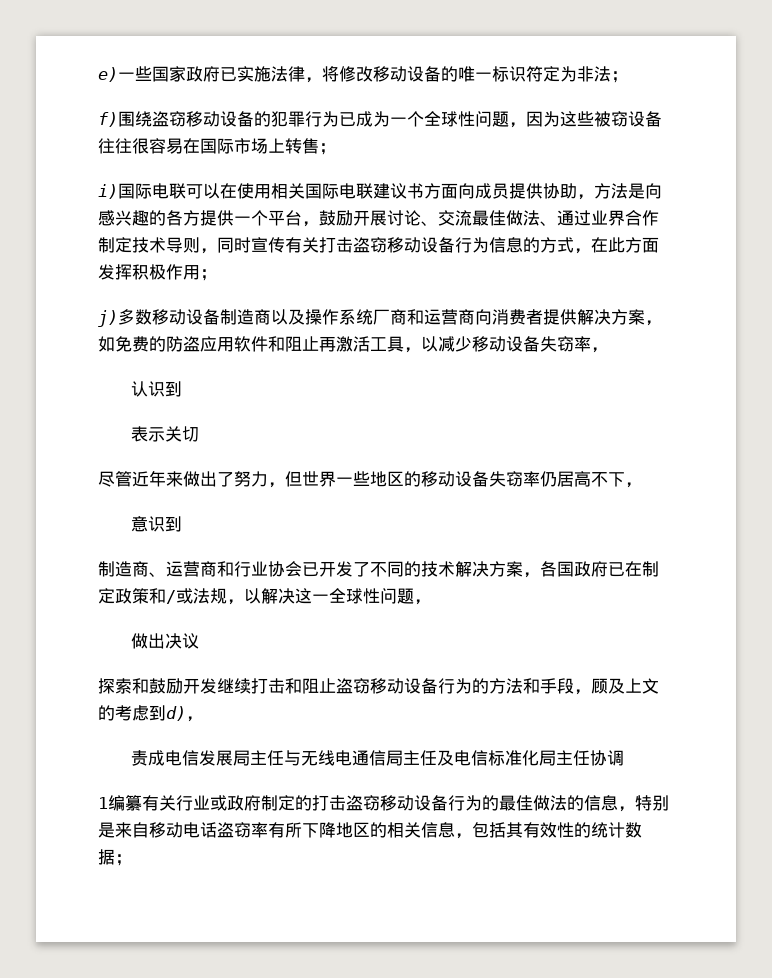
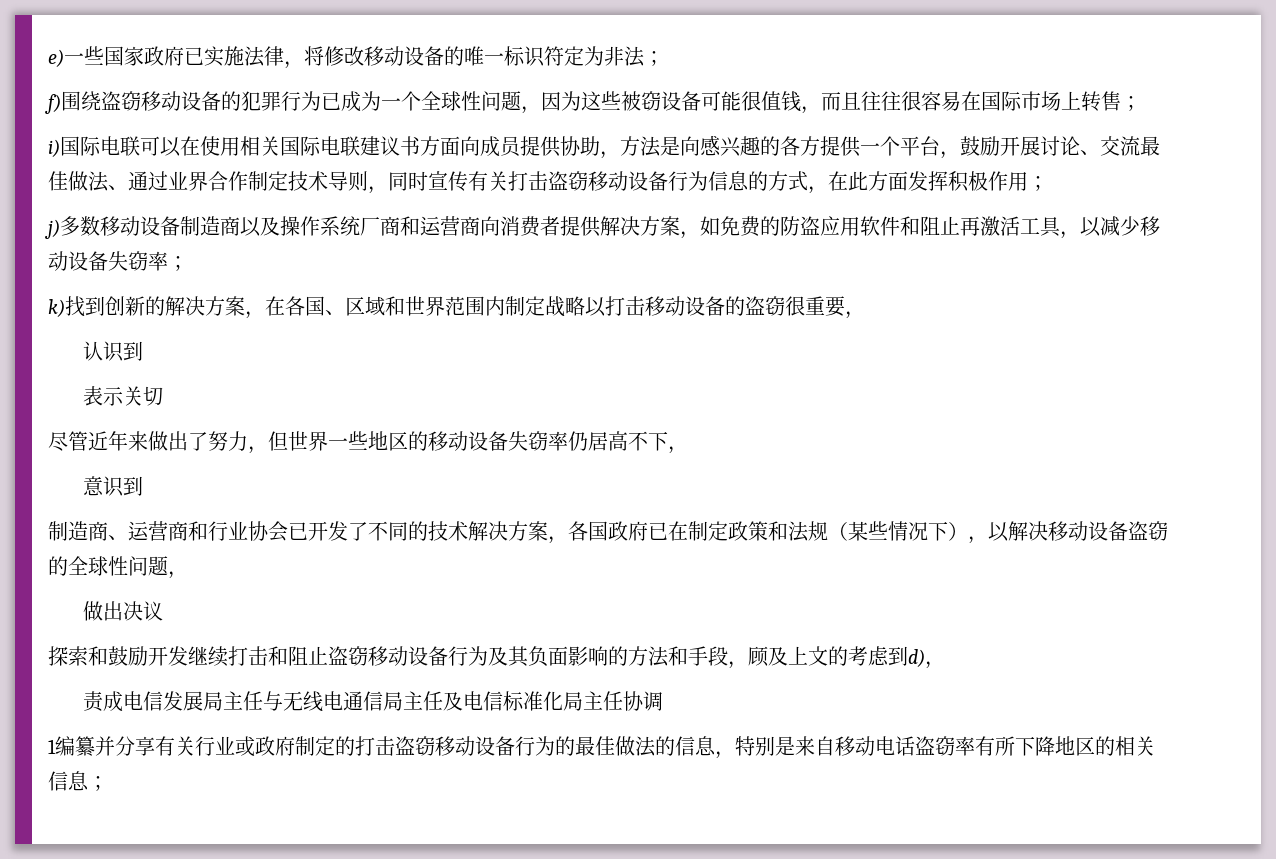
(662, 119) none -> [701,91,861,114] 可能很值钱，而且
(591, 344) none -> [168,256,188,271] [48,296,845,319] ； // k)找到创新的解决方案，在各国、区域和世界范围内制定战略以打击移动设备的盗窃很重要
[166,588,329,605] /或法规，以解决这一 -> [788,521,1168,544] [48,556,68,576] 法规（某些情况下），以解决移动设备盗窃的
(472, 686) none -> [488,646,608,667] 及其负面影响
(142, 803) none -> [95,736,155,756] 并分享
[455,822,642,839] [98,849,115,865] ，包括其有效性的统计数据 -> (89, 781) none

